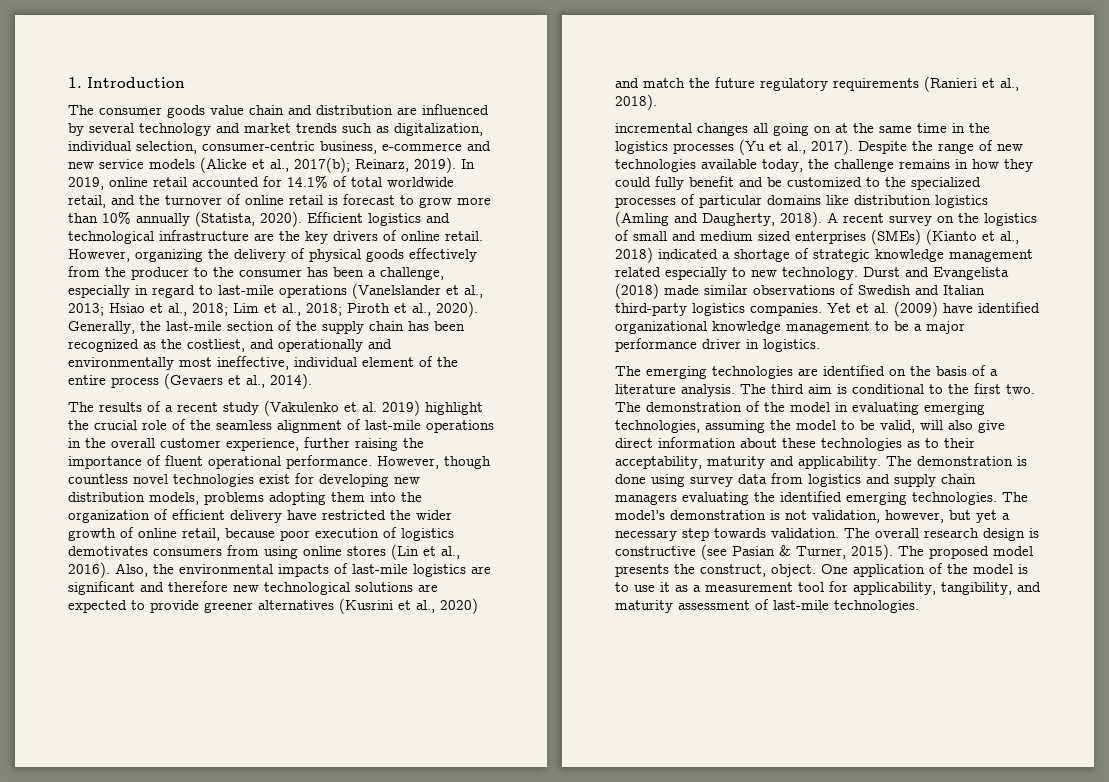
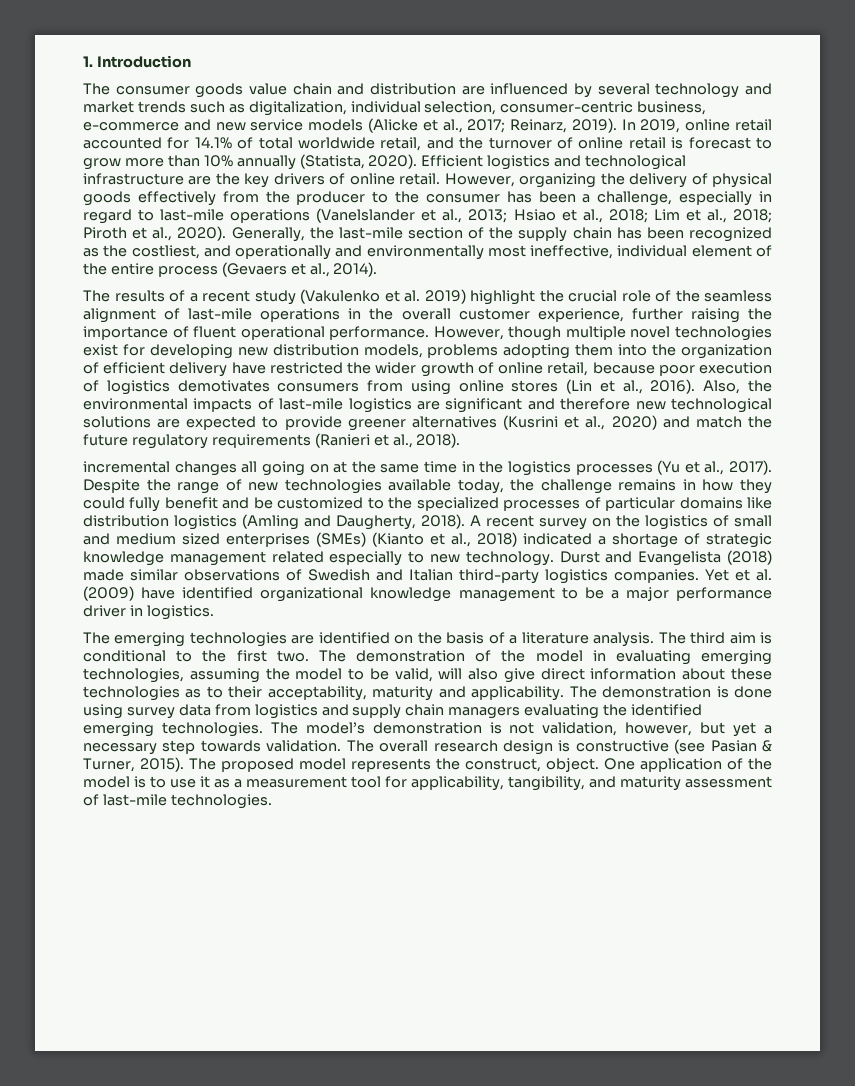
[294,157,350,173] 2017(b); -> [467,119,506,133] 2017;
[68,474,128,484] countless -> [565,326,626,340] multiple
[615,564,669,577] presents -> [351,758,431,772] represents

